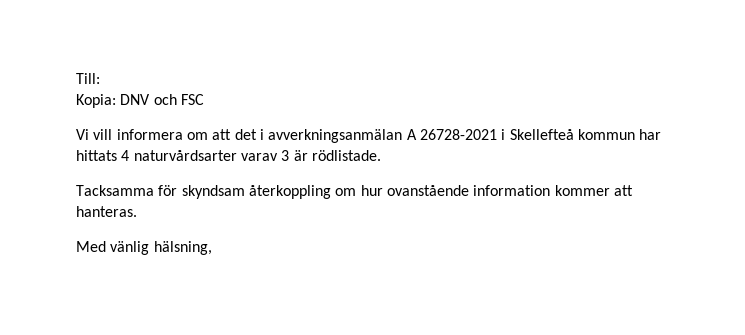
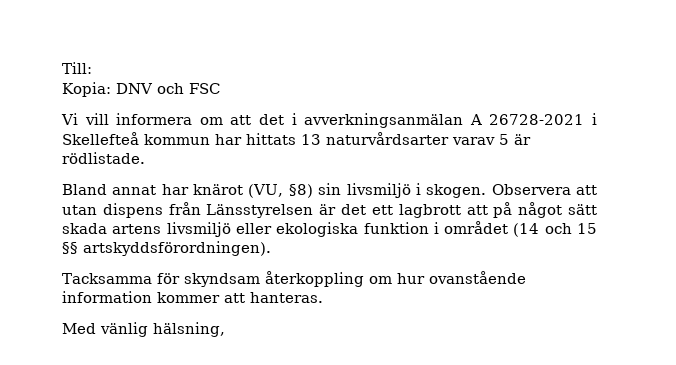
[121,150,130,161] 4 -> [301,134,321,145] 13
[281,150,290,161] 3 -> [499,134,509,145] 5
(381, 155) none -> [62,183,597,198] [62,202,597,218] [62,221,598,237] [62,241,271,256] // Bland annat har knärot (VU, §8) sin livsmiljö i skogen. Observera att utan dispens från Länsstyrelsen är det ett lagbrott att på något sätt skada artens livsmiljö eller ekologiska funktion i området (14 och 15 §§ artskyddsförordningen).

